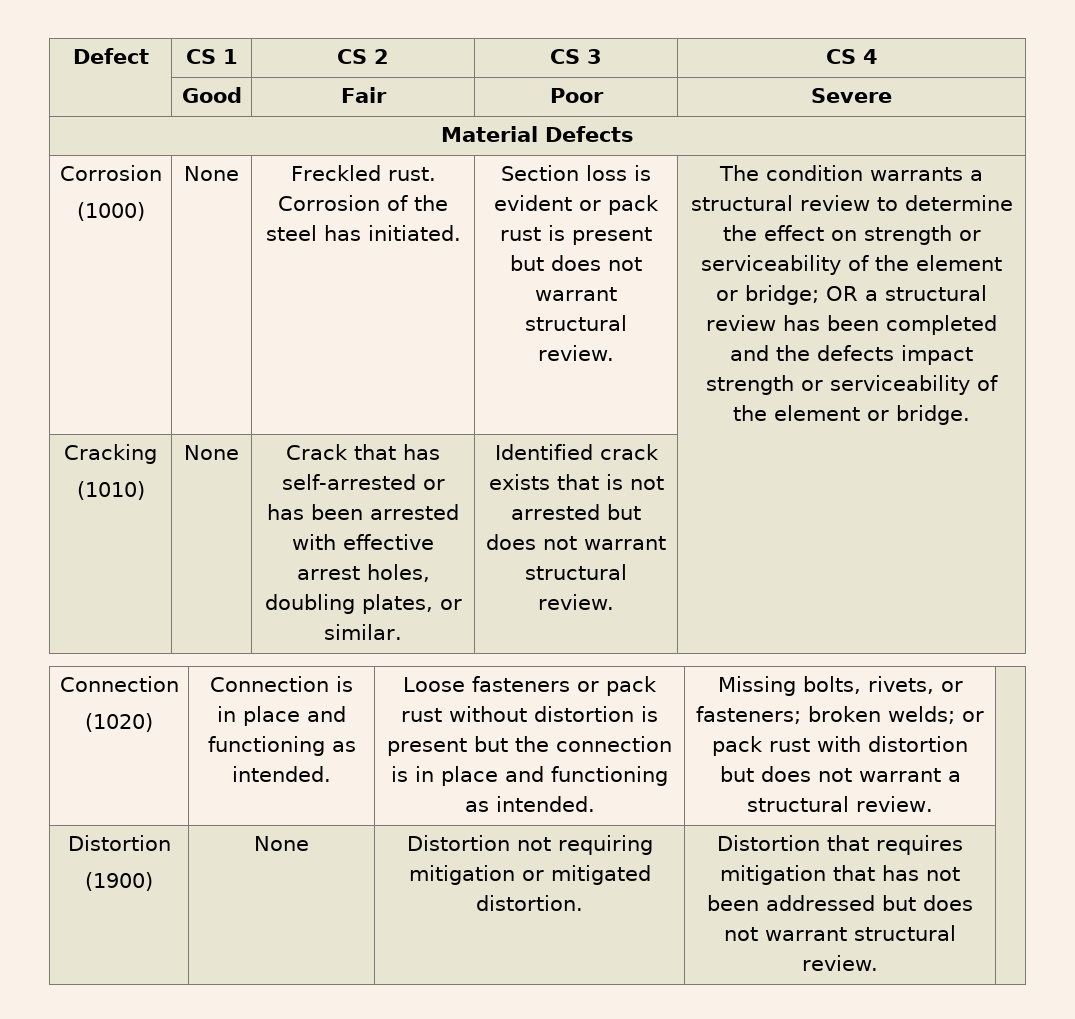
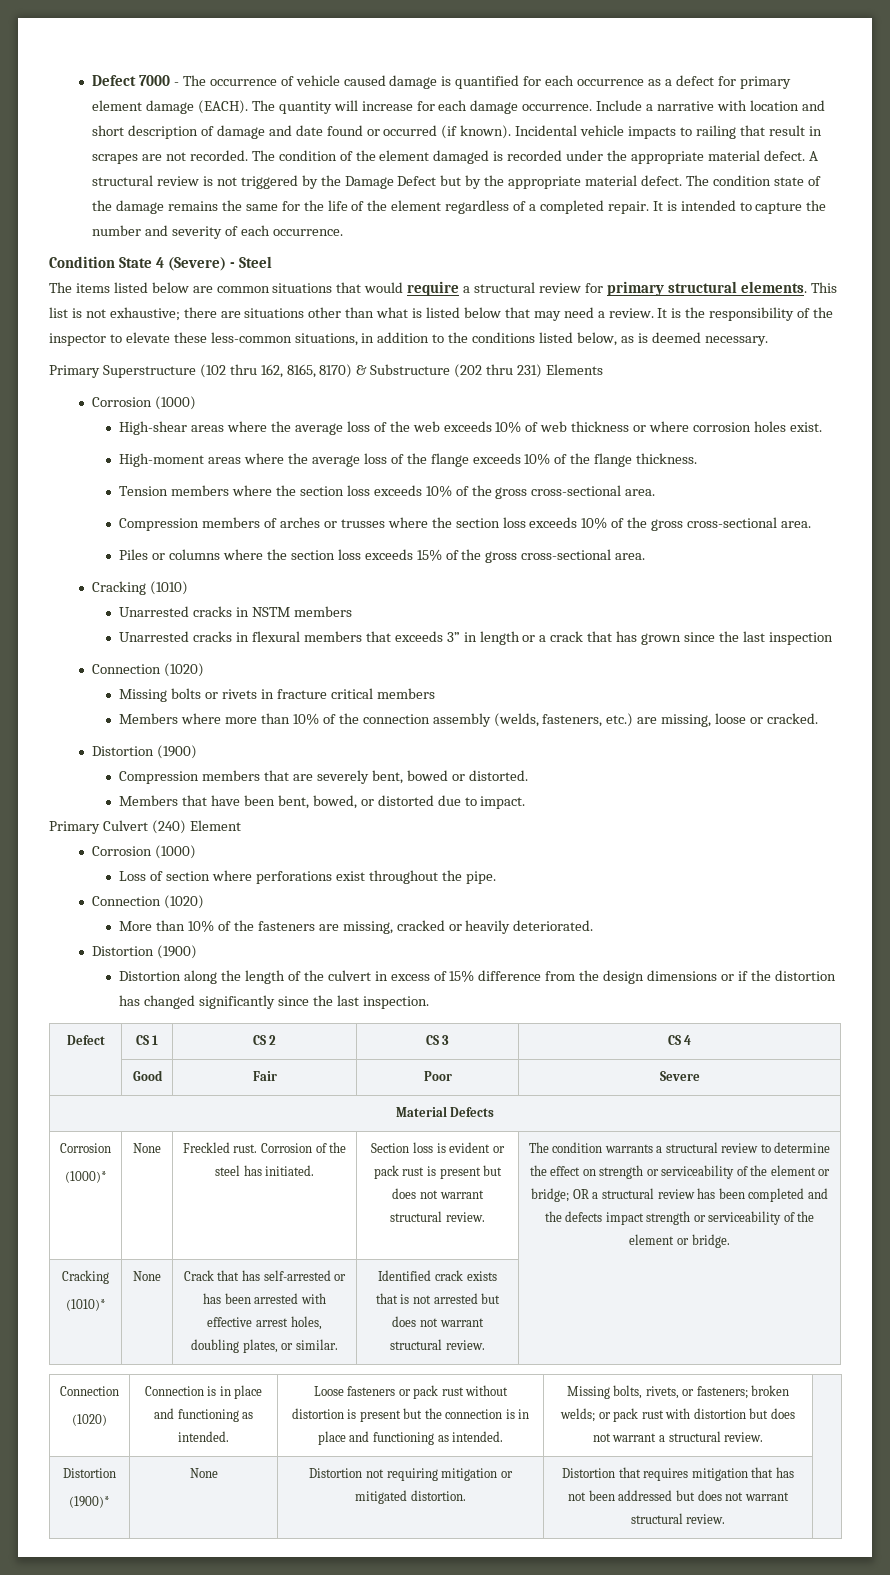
[72,48,149,64] Defect -> [92,75,791,89] [92,100,825,114] [92,125,822,139] [92,150,818,164] [92,175,821,189] [92,200,827,214] [92,225,343,239] [49,256,272,271] [49,281,837,296] [49,307,834,321] [49,332,768,346] [49,364,603,378] [92,396,197,410] [119,421,822,435] [119,453,698,467] [119,485,656,499] [119,517,811,531] [119,549,646,563] [92,581,189,595] [119,606,352,617] [119,631,833,645] [92,663,205,677] [119,688,435,702] [119,713,818,727] [92,745,198,759] [119,770,528,784] [119,795,526,809] [49,820,241,834] [92,845,197,859] [119,870,496,884] [92,895,205,909] [119,920,594,934] [92,945,198,959] [119,970,836,984] [119,995,429,1009] [66,1035,105,1045] Defect 7000 - The occurrence of vehicle caused damage is quantified for each occurrence as a defect for primary element damage (EACH). The quantity will increase for each damage occurrence. Include a narrative with location and short description of damage and date found or occurred (if known). Incidental vehicle impacts to railing that result in scrapes are not recorded. The condition of the element damaged is recorded under the appropriate material defect. A structural review is not triggered by the Damage Defect but by the appropriate material defect. The condition state of the damage remains the same for the life of the element regardless of a completed repair. It is intended to capture the number and severity of each occurrence. // Condition State 4 (Severe) - Steel // The items listed below are common situations that would require a structural review for primary structural elements. This list is not exhaustive; there are situations other than what is listed below that may need a review. It is the responsibility of the inspector to elevate these less-common situations, in addition to the conditions listed below, as is deemed necessary. // Primary Superstructure (102 thru 162, 8165, 8170) & Substructure (202 thru 231) Elements // Corrosion (1000) // High-shear areas where the average loss of the web exceeds 10% of web thickness or where corrosion holes exist. // High-moment areas where the average loss of the flange exceeds 10% of the flange thickness. // Tension members where the section loss exceeds 10% of the gross cross-sectional area. // Compression members of arches or trusses where the section loss exceeds 10% of the gross cross-sectional area. // Piles or columns where the section loss exceeds 15% of the gross cross-sectional area. // Cracking (1010) // Unarrested cracks in NSTM members // Unarrested cracks in flexural members that exceeds 3” in length or a crack that has grown since the last inspection // Connection (1020) // Missing bolts or rivets in fracture critical members // Members where more than 10% of the connection assembly (welds, fasteners, etc.) are missing, loose or cracked. // Distortion (1900) // Compression members that are severely bent, bowed or distorted. // Members that have been bent, bowed, or distorted due to impact. // Primary Culvert (240) Element // Corrosion (1000) // Loss of section where perforations exist throughout the pipe. // Connection (1020) // More than 10% of the fasteners are missing, cracked or heavily deteriorated. // Distortion (1900) // Distortion along the length of the culvert in excess of 15% difference from the design dimensions or if the distortion has changed significantly since the last inspection. // Defect
[76,202,145,221] (1000) -> [64,1171,107,1183] (1000)*
[76,481,145,500] (1010) -> [65,1299,106,1311] (1010)*
[85,872,153,891] (1900) -> [69,1496,110,1508] (1900)*

